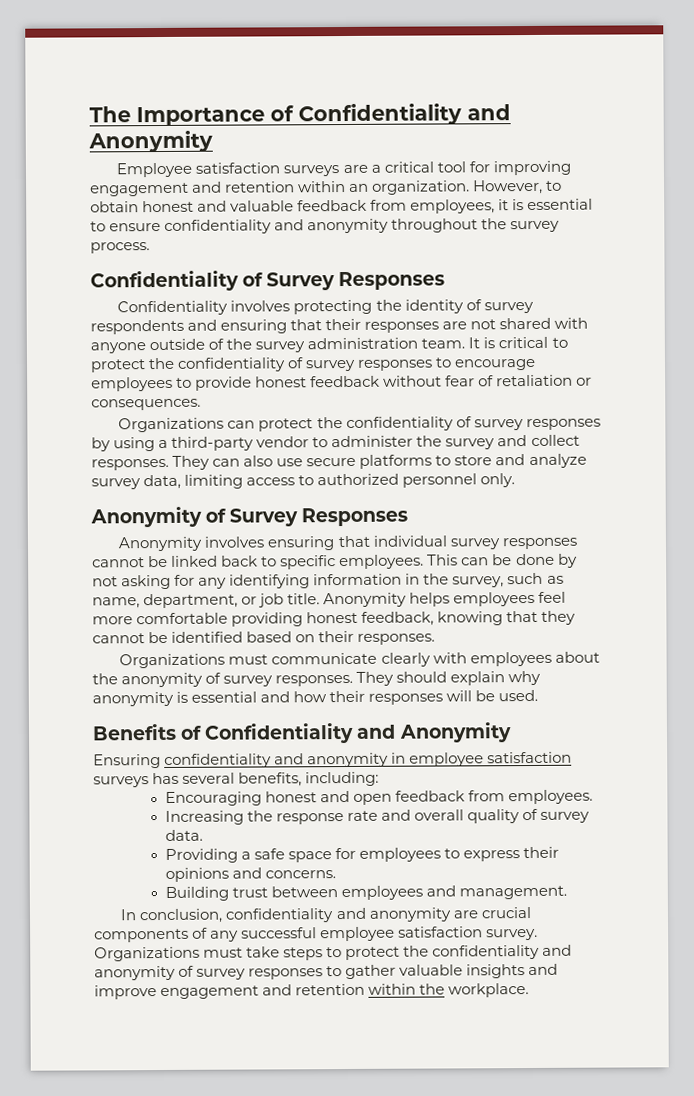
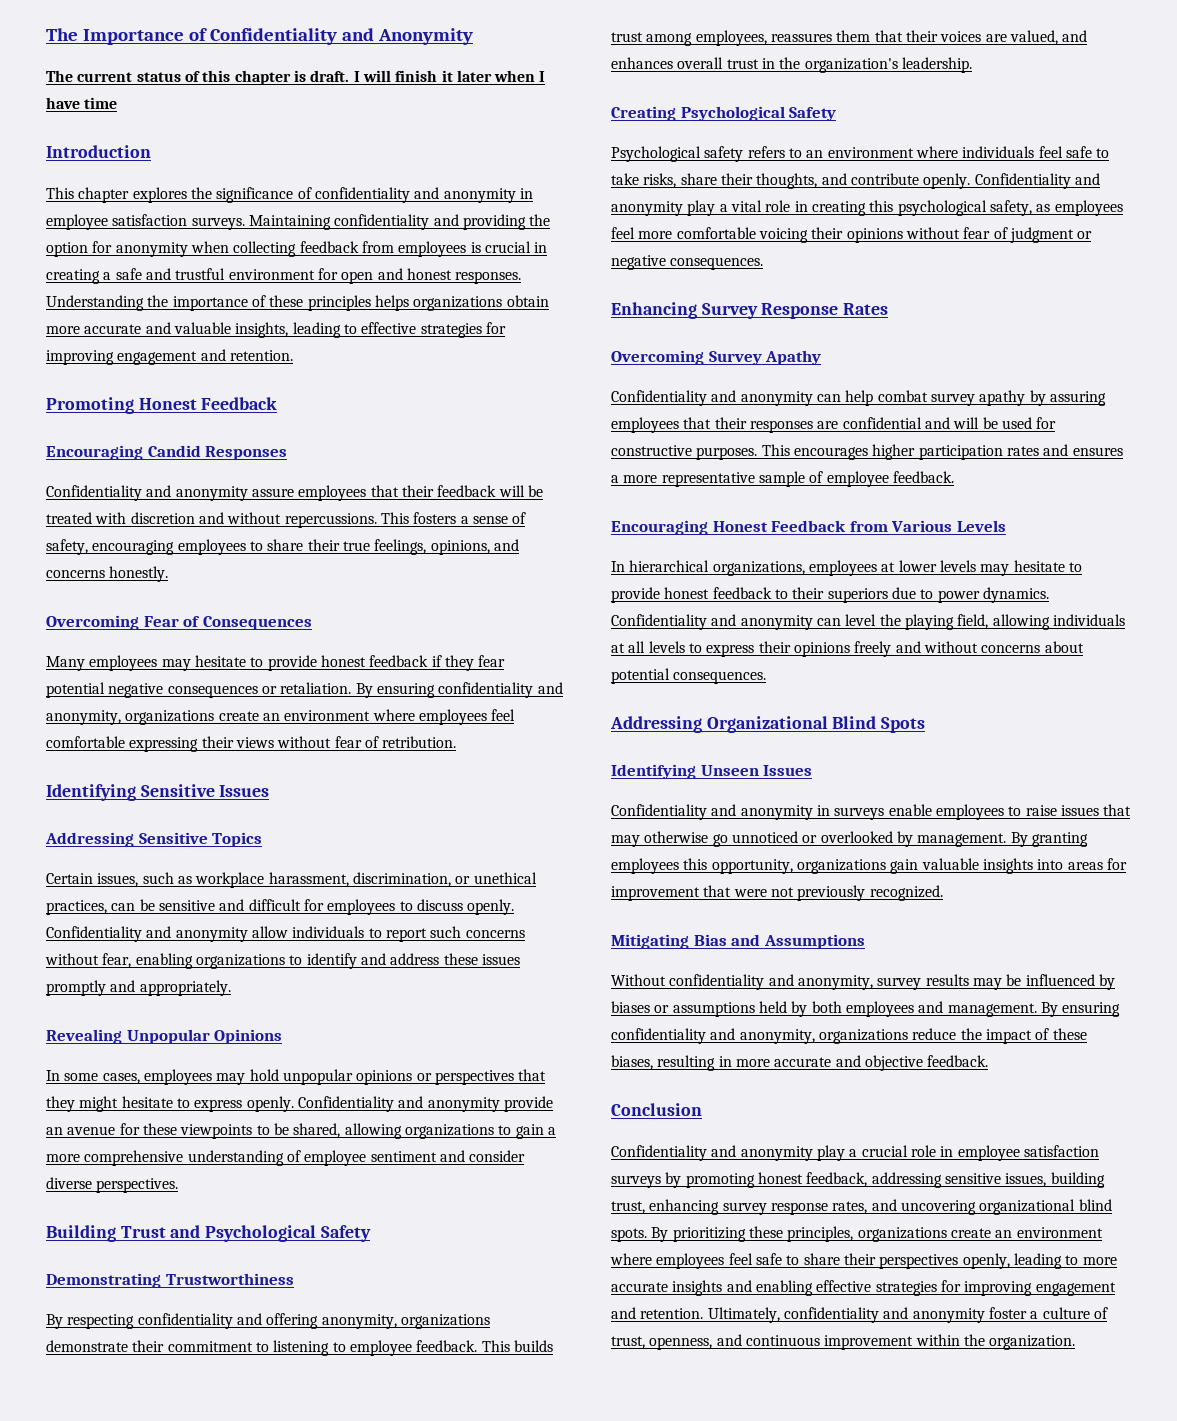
[116,160,571,178] [90,179,563,197] [90,198,594,214] [90,218,561,234] [90,242,150,254] [90,270,446,292] [117,299,534,316] [90,317,589,335] [90,336,568,354] [90,357,537,373] [91,374,593,392] [91,398,201,411] [118,416,601,433] [91,434,580,452] [91,453,587,471] [91,473,516,490] [90,506,409,528] [118,535,578,552] [92,553,578,570] [92,572,564,590] [92,591,567,609] [92,610,577,627] [92,630,436,645] [119,651,600,669] [92,670,542,688] [92,689,539,707] [92,722,512,744] [93,754,161,769] Employee satisfaction surveys are a critical tool for improving engagement and retention within an organization. However, to obtain honest and valuable feedback from employees, it is essential to ensure confidentiality and anonymity throughout the survey process. // Confidentiality of Survey Responses // Confidentiality involves protecting the identity of survey respondents and ensuring that their responses are not shared with anyone outside of the survey administration team. It is critical to protect the confidentiality of survey responses to encourage employees to provide honest feedback without fear of retaliation or consequences. // Organizations can protect the confidentiality of survey responses by using a third-party vendor to administer the survey and collect responses. They can also use secure platforms to store and analyze survey data, limiting access to authorized personnel only. // Anonymity of Survey Responses // Anonymity involves ensuring that individual survey responses cannot be linked back to specific employees. This can be done by not asking for any identifying information in the survey, such as name, department, or job title. Anonymity helps employees feel more comfortable providing honest feedback, knowing that they cannot be identified based on their responses. // Organizations must communicate clearly with employees about the anonymity of survey responses. They should explain why anonymity is essential and how their responses will be used. // Benefits of Confidentiality and Anonymity // Ensuring -> [46,70,546,85] [46,97,118,109] [46,145,151,158] [46,187,312,203] The current status of this chapter is draft. I will finish it later when I have time // Introduction // This chapter explores the significance of
[93,771,380,788] [164,789,593,806] [164,808,590,825] [164,829,203,841] [164,846,559,863] [164,867,336,882] [164,885,567,901] [120,907,532,924] [94,926,539,943] [94,944,573,962] [94,963,559,981] [94,983,366,1000] surveys has several benefits, including: // Encouraging honest and open feedback from employees. // Increasing the response rate and overall quality of survey data. // Providing a safe space for employees to express their opinions and concerns. // Building trust between employees and management. // In conclusion, confidentiality and anonymity are crucial components of any successful employee satisfaction survey. Organizations must take steps to protect the confidentiality and anonymity of survey responses to gather valuable insights and improve engagement and retention -> [191,214,551,230] [46,241,548,257] [46,268,522,284] [46,295,549,311] [46,322,506,338] [46,349,293,365] [46,397,278,414] [46,445,288,460] [46,485,543,501] [46,512,527,528] [46,539,519,555] [46,566,169,582] [46,615,312,630] [46,655,506,671] [46,682,563,698] [46,709,516,725] [46,736,457,752] [46,784,270,801] [45,832,263,847] [46,872,537,888] [46,899,515,915] [46,926,525,942] [45,953,520,969] [46,980,231,996] [46,1029,283,1044] [46,1069,547,1085] [46,1096,553,1112] [46,1123,556,1139] [46,1150,526,1166] [46,1177,179,1193] [46,1225,371,1242] [46,1273,294,1288] [46,1313,490,1329] [46,1340,553,1356] [611,30,1088,46] [611,57,972,73] [611,106,837,121] [611,146,1110,162] [611,173,1100,189] [611,200,1123,216] [611,227,1093,243] [611,255,764,270] [611,302,889,319] [611,350,822,365] [611,390,1106,406] [611,417,1057,433] [611,444,1123,460] [611,471,954,487] [611,520,1006,535] [611,560,1082,576] [611,587,1049,603] [611,614,1125,630] [611,641,1084,657] [611,668,767,684] [610,716,926,733] [611,764,813,779] [611,804,1132,820] [611,831,1088,847] [611,858,1127,874] [611,885,943,901] [611,934,865,949] [611,974,1115,990] [611,1001,1121,1017] [611,1028,1087,1044] [611,1055,989,1071] [611,1103,702,1116] [611,1145,1099,1161] [611,1172,1105,1188] [611,1199,1112,1215] [611,1226,1103,1242] [610,1253,1117,1269] [611,1280,1116,1296] [611,1307,1108,1323] [611,1334,914,1350] surveys. Maintaining confidentiality and providing the option for anonymity when collecting feedback from employees is crucial in creating a safe and trustful environment for open and honest responses. Understanding the importance of these principles helps organizations obtain more accurate and valuable insights, leading to effective strategies for improving engagement and retention. // Promoting Honest Feedback // Encouraging Candid Responses // Confidentiality and anonymity assure employees that their feedback will be treated with discretion and without repercussions. This fosters a sense of safety, encouraging employees to share their true feelings, opinions, and concerns honestly. // Overcoming Fear of Consequences // Many employees may hesitate to provide honest feedback if they fear potential negative consequences or retaliation. By ensuring confidentiality and anonymity, organizations create an environment where employees feel comfortable expressing their views without fear of retribution. // Identifying Sensitive Issues // Addressing Sensitive Topics // Certain issues, such as workplace harassment, discrimination, or unethical practices, can be sensitive and difficult for employees to discuss openly. Confidentiality and anonymity allow individuals to report such concerns without fear, enabling organizations to identify and address these issues promptly and appropriately. // Revealing Unpopular Opinions // In some cases, employees may hold unpopular opinions or perspectives that they might hesitate to express openly. Confidentiality and anonymity provide an avenue for these viewpoints to be shared, allowing organizations to gain a more comprehensive understanding of employee sentiment and consider diverse perspectives. // Building Trust and Psychological Safety // Demonstrating Trustworthiness // By respecting confidentiality and offering anonymity, organizations demonstrate their commitment to listening to employee feedback. This builds trust among employees, reassures them that their voices are valued, and enhances overall trust in the organization's leadership. // Creating Psychological Safety // Psychological safety refers to an environment where individuals feel safe to take risks, share their thoughts, and contribute openly. Confidentiality and anonymity play a vital role in creating this psychological safety, as employees feel more comfortable voicing their opinions without fear of judgment or negative consequences. // Enhancing Survey Response Rates // Overcoming Survey Apathy // Confidentiality and anonymity can help combat survey apathy by assuring employees that their responses are confidential and will be used for constructive purposes. This encourages higher participation rates and ensures a more representative sample of employee feedback. // Encouraging Honest Feedback from Various Levels // In hierarchical organizations, employees at lower levels may hesitate to provide honest feedback to their superiors due to power dynamics. Confidentiality and anonymity can level the playing field, allowing individuals at all levels to express their opinions freely and without concerns about potential consequences. // Addressing Organizational Blind Spots // Identifying Unseen Issues // Confidentiality and anonymity in surveys enable employees to raise issues that may otherwise go unnoticed or overlooked by management. By granting employees this opportunity, organizations gain valuable insights into areas for improvement that were not previously recognized. // Mitigating Bias and Assumptions // Without confidentiality and anonymity, survey results may be influenced by biases or assumptions held by both employees and management. By ensuring confidentiality and anonymity, organizations reduce the impact of these biases, resulting in more accurate and objective feedback. // Conclusion // Confidentiality and anonymity play a crucial role in employee satisfaction surveys by promoting honest feedback, addressing sensitive issues, building trust, enhancing survey response rates, and uncovering organizational blind spots. By prioritizing these principles, organizations create an environment where employees feel safe to share their perspectives openly, leading to more accurate insights and enabling effective strategies for improving engagement and retention. Ultimately, confidentiality and anonymity foster a culture of trust, openness, and continuous improvement
[448,983,530,998] workplace. -> [989,1335,1076,1350] organization.

